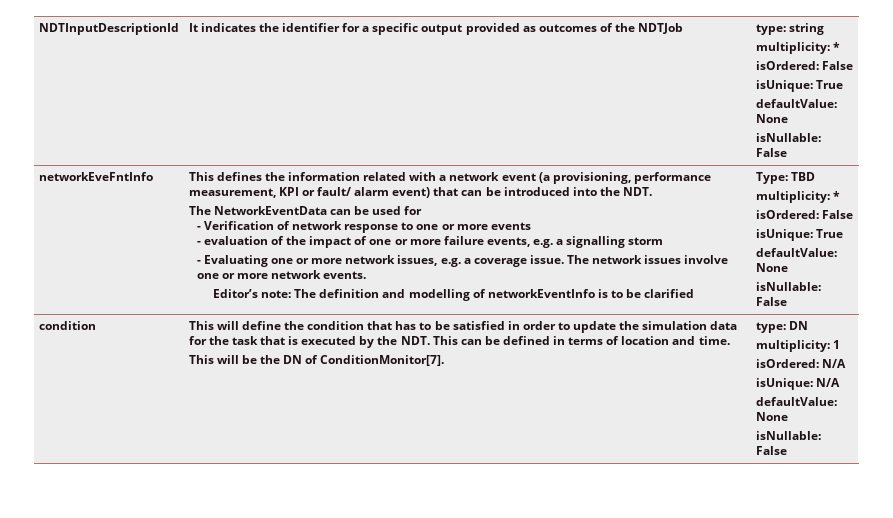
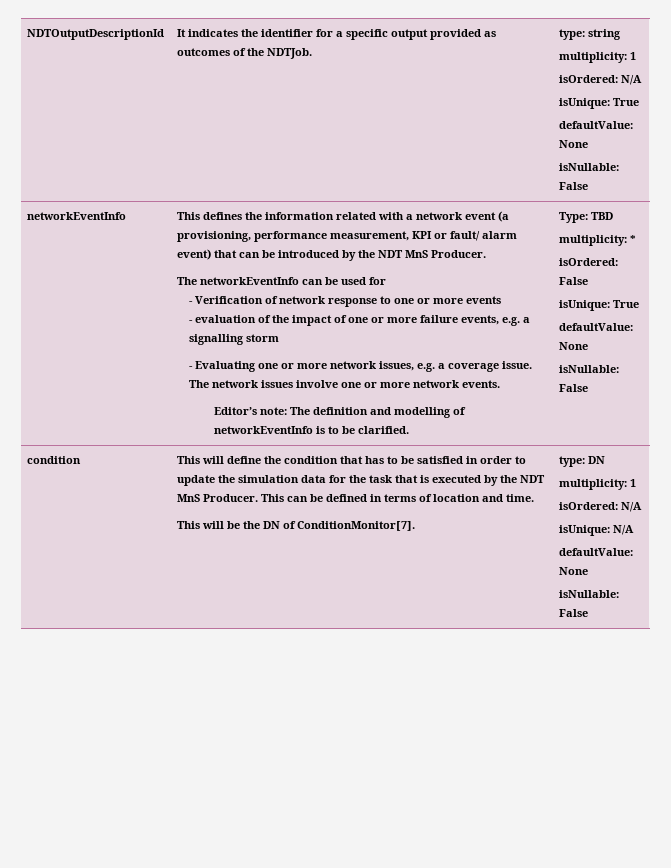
[38,23,179,35] NDTInputDescriptionId -> [27,29,165,40] NDTOutputDescriptionId
[638,23,684,34] NDTJob -> [267,48,313,59] NDTJob.
[832,42,840,51] [755,61,853,70] [755,80,843,92] [755,99,837,108] [755,114,788,123] [755,133,821,142] [755,148,787,157] [38,172,153,181] * // isOrdered: False // isUnique: True // defaultValue: None // isNullable: False // networkEveFntInfo -> [630,52,637,60] [559,75,643,85] [559,98,640,109] [559,121,634,129] [559,140,589,148] [559,163,620,171] [559,182,589,190] [27,212,127,220] 1 // isOrdered: N/A // isUnique: True // defaultValue: None // isNullable: False // networkEventInfo
[572,187,652,196] [188,206,327,215] into the NDT. // The NetworkEventData -> [342,250,487,261] [177,277,300,285] by the NDT MnS Producer. // The networkEventInfo
[644,289,695,298] clarified -> [357,426,409,434] clarified.
[400,336,430,345] NDT. -> [520,475,546,483] [177,494,259,502] NDT MnS Producer.

